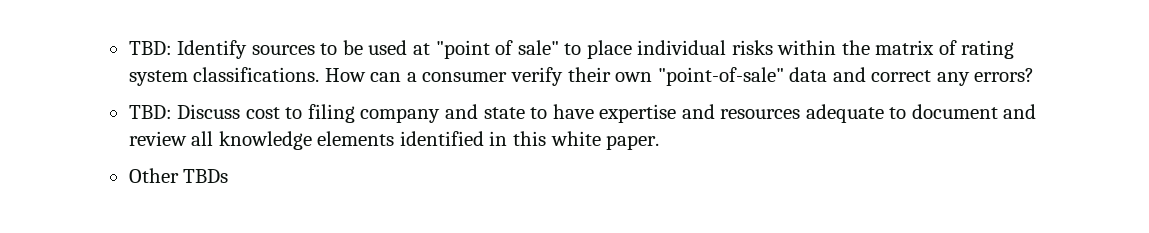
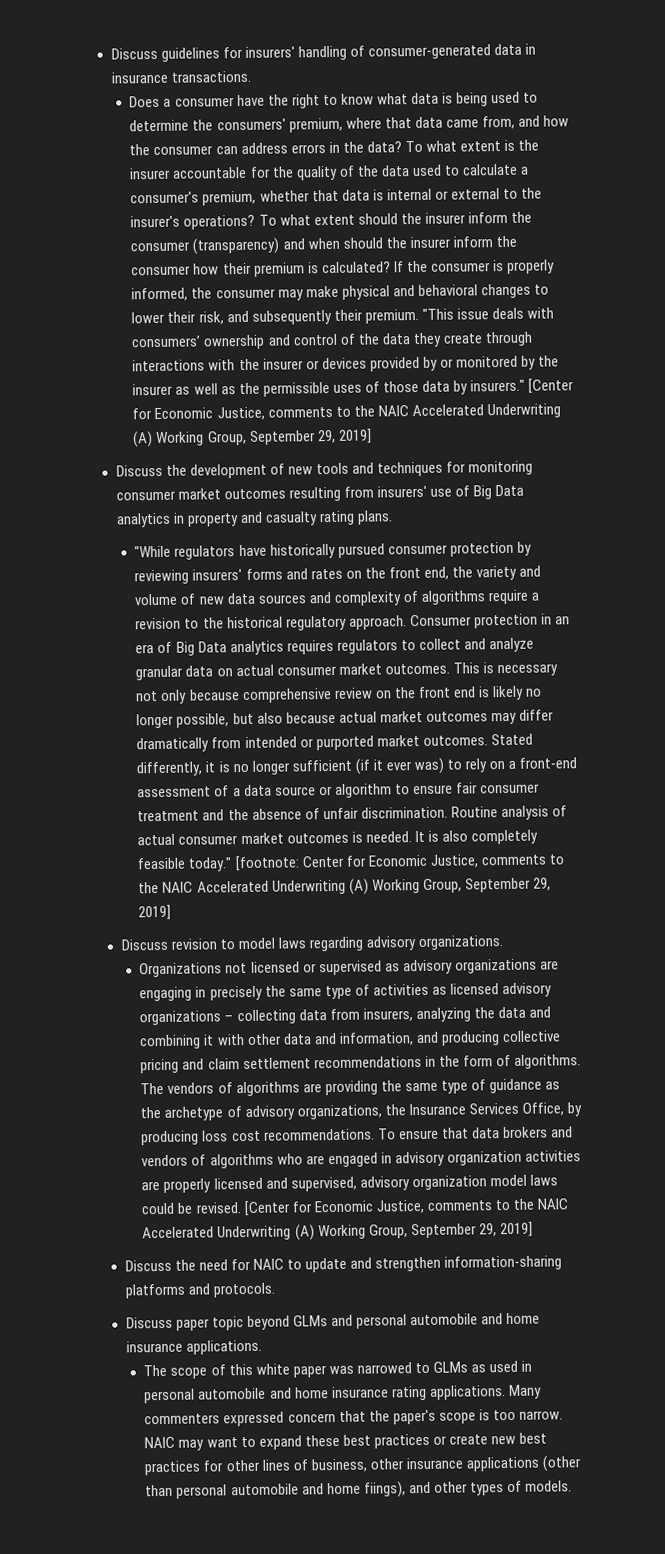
[128,40,1015,59] [128,67,1035,86] [128,104,1037,123] [128,131,660,150] [128,168,229,183] TBD: Identify sources to be used at "point of sale" to place individual risks within the matrix of rating system classifications. How can a consumer verify their own "point-of-sale" data and correct any errors? // TBD: Discuss cost to filing company and state to have expertise and resources adequate to document and review all knowledge elements identified in this white paper. // Other TBDs -> [110,43,537,62] [110,70,251,84] [129,91,539,109] [129,115,569,133] [129,139,539,156] [129,163,529,181] [130,187,542,206] [130,211,532,230] [130,235,517,255] [131,259,555,277] [131,283,549,302] [131,307,554,325] [131,331,533,350] [132,355,559,372] [132,378,574,397] [132,403,561,421] [133,428,372,448] [115,460,534,479] [115,484,525,502] [115,510,394,528] [134,541,532,560] [134,565,541,585] [134,589,539,606] [135,613,570,631] [135,637,534,656] [135,662,558,681] [135,685,542,704] [136,709,554,729] [136,733,533,753] [136,757,578,777] [137,782,540,798] [137,805,567,822] [137,829,538,846] [137,854,565,872] [138,877,551,895] [138,904,172,921] [120,935,504,952] [139,958,559,978] [139,982,552,1002] [139,1006,551,1026] [139,1030,561,1050] [140,1054,581,1074] [140,1078,560,1097] [140,1102,582,1121] [141,1126,573,1146] [141,1150,581,1169] [141,1174,558,1193] [141,1198,568,1217] [142,1221,533,1241] [124,1255,563,1273] [124,1282,276,1299] [125,1312,541,1331] [125,1339,262,1355] [143,1360,532,1379] [144,1384,542,1404] [144,1409,563,1427] [144,1432,547,1451] [144,1455,582,1476] [145,1480,572,1499] Discuss guidelines for insurers' handling of consumer-generated data in insurance transactions. // Does a consumer have the right to know what data is being used to determine the consumers' premium, where that data came from, and how the consumer can address errors in the data? To what extent is the insurer accountable for the quality of the data used to calculate a consumer's premium, whether that data is internal or external to the insurer's operations? To what extent should the insurer inform the consumer (transparency) and when should the insurer inform the consumer how their premium is calculated? If the consumer is properly informed, the consumer may make physical and behavioral changes to lower their risk, and subsequently their premium. "This issue deals with consumers’ ownership and control of the data they create through interactions with the insurer or devices provided by or monitored by the insurer as well as the permissible uses of those data by insurers." [Center for Economic Justice, comments to the NAIC Accelerated Underwriting (A) Working Group, September 29, 2019] // Discuss the development of new tools and techniques for monitoring consumer market outcomes resulting from insurers' use of Big Data analytics in property and casualty rating plans. // "While regulators have historically pursued consumer protection by reviewing insurers' forms and rates on the front end, the variety and volume of new data sources and complexity of algorithms require a revision to the historical regulatory approach. Consumer protection in an era of Big Data analytics requires regulators to collect and analyze granular data on actual consumer market outcomes. This is necessary not only because comprehensive review on the front end is likely no longer possible, but also because actual market outcomes may differ dramatically from intended or purported market outcomes. Stated differently, it is no longer sufficient (if it ever was) to rely on a front-end assessment of a data source or algorithm to ensure fair consumer treatment and the absence of unfair discrimination. Routine analysis of actual consumer market outcomes is needed. It is also completely feasible today." [footnote: Center for Economic Justice, comments to the NAIC Accelerated Underwriting (A) Working Group, September 29, 2019] // Discuss revision to model laws regarding advisory organizations. // Organizations not licensed or supervised as advisory organizations are engaging in precisely the same type of activities as licensed advisory organizations – collecting data from insurers, analyzing the data and combining it with other data and information, and producing collective pricing and claim settlement recommendations in the form of algorithms. The vendors of algorithms are providing the same type of guidance as the archetype of advisory organizations, the Insurance Services Office, by producing loss cost recommendations. To ensure that data brokers and vendors of algorithms who are engaged in advisory organization activities are properly licensed and supervised, advisory organization model laws could be revised. [Center for Economic Justice, comments to the NAIC Accelerated Underwriting (A) Working Group, September 29, 2019] // Discuss the need for NAIC to update and strengthen information-sharing platforms and protocols. // Discuss paper topic beyond GLMs and personal automobile and home insurance applications. // The scope of this white paper was narrowed to GLMs as used in personal automobile and home insurance rating applications. Many commenters expressed concern that the paper's scope is too narrow. NAIC may want to expand these best practices or create new best practices for other lines of business, other insurance applications (other than personal automobile and home fiings), and other types of models.

